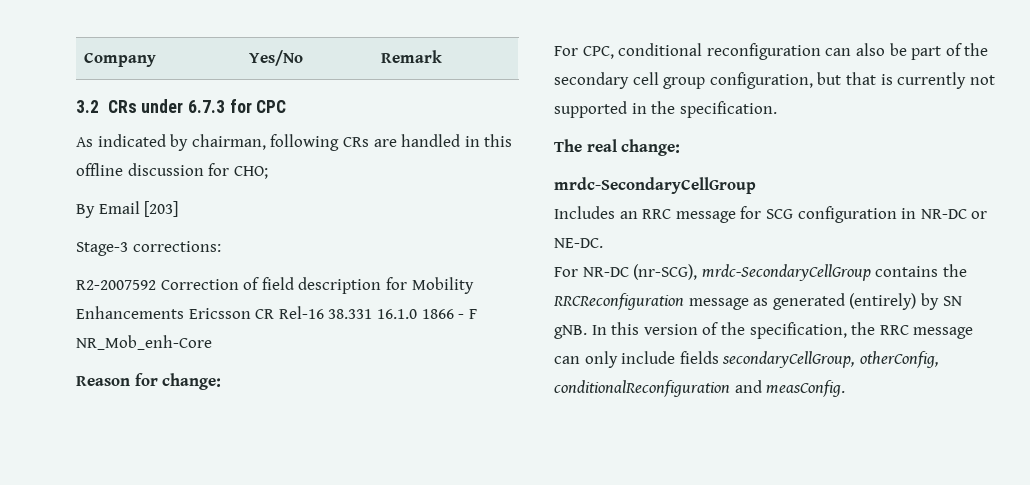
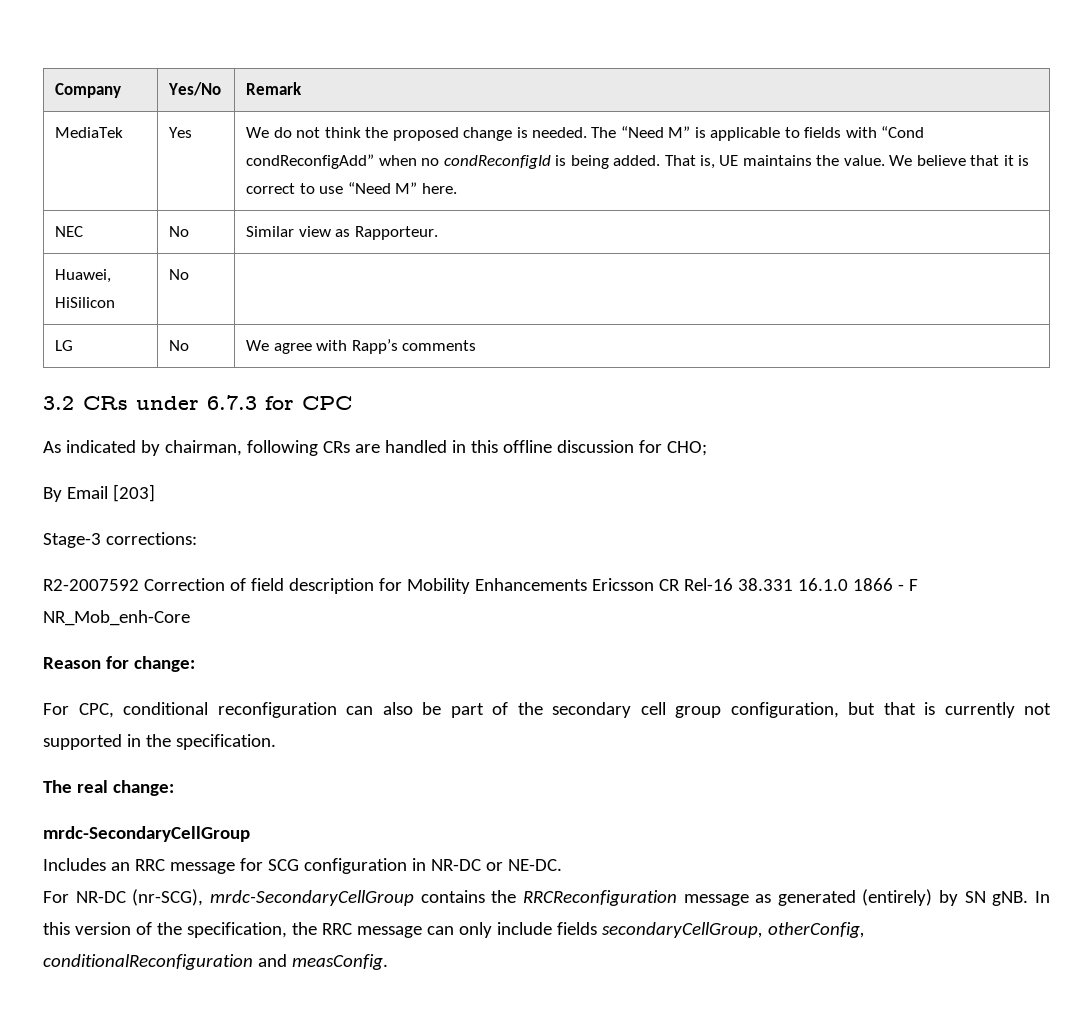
(442, 56) none -> [55,127,124,138] [169,127,193,138] [246,126,925,141] [246,154,1030,169] [246,182,457,194] [55,226,84,237] [169,226,190,237] [246,226,438,240] [55,269,112,283] [55,297,116,308] [169,269,190,280] [55,340,74,351] [169,340,190,351] [246,339,477,354] // MediaTek | Yes | We do not think the proposed change is needed. The “Need M” is applicable to fields with “Cond condReconfigAdd” when no condReconfigId is being added. That is, UE maintains the value. We believe that it is correct to use “Need M” here. // NEC | No | Similar view as Rapporteur. // Huawei, HiSilicon | No | // LG | No | We agree with Rapp’s comments

